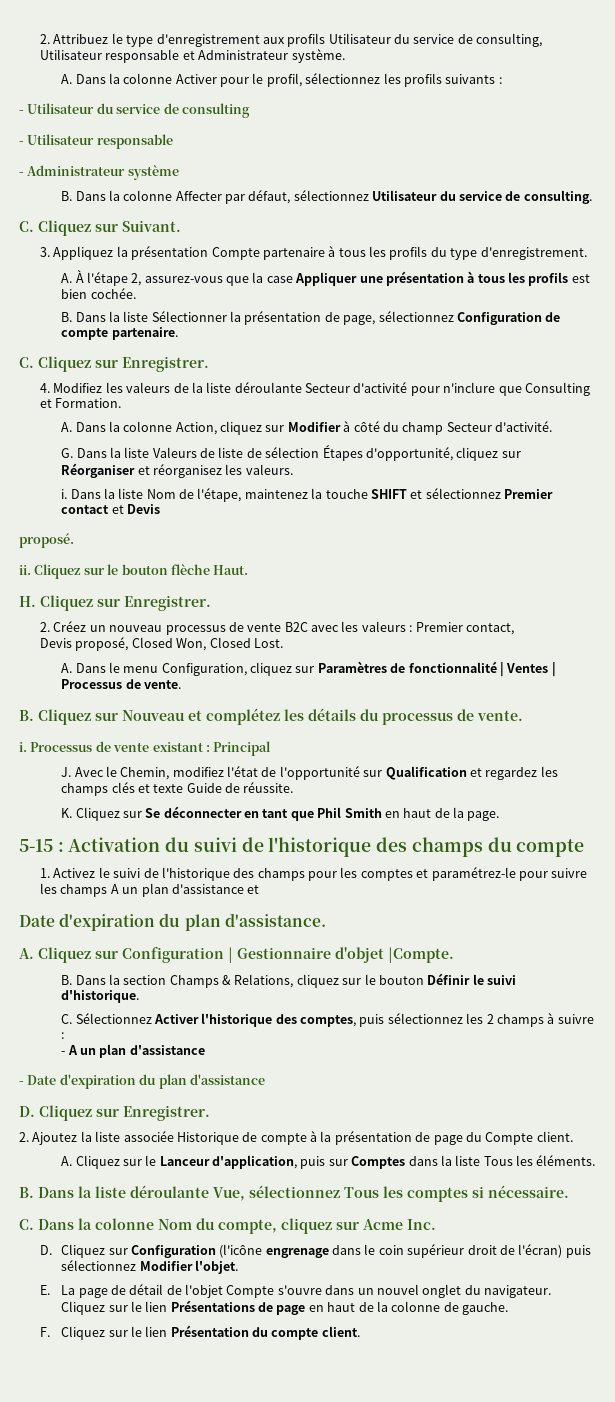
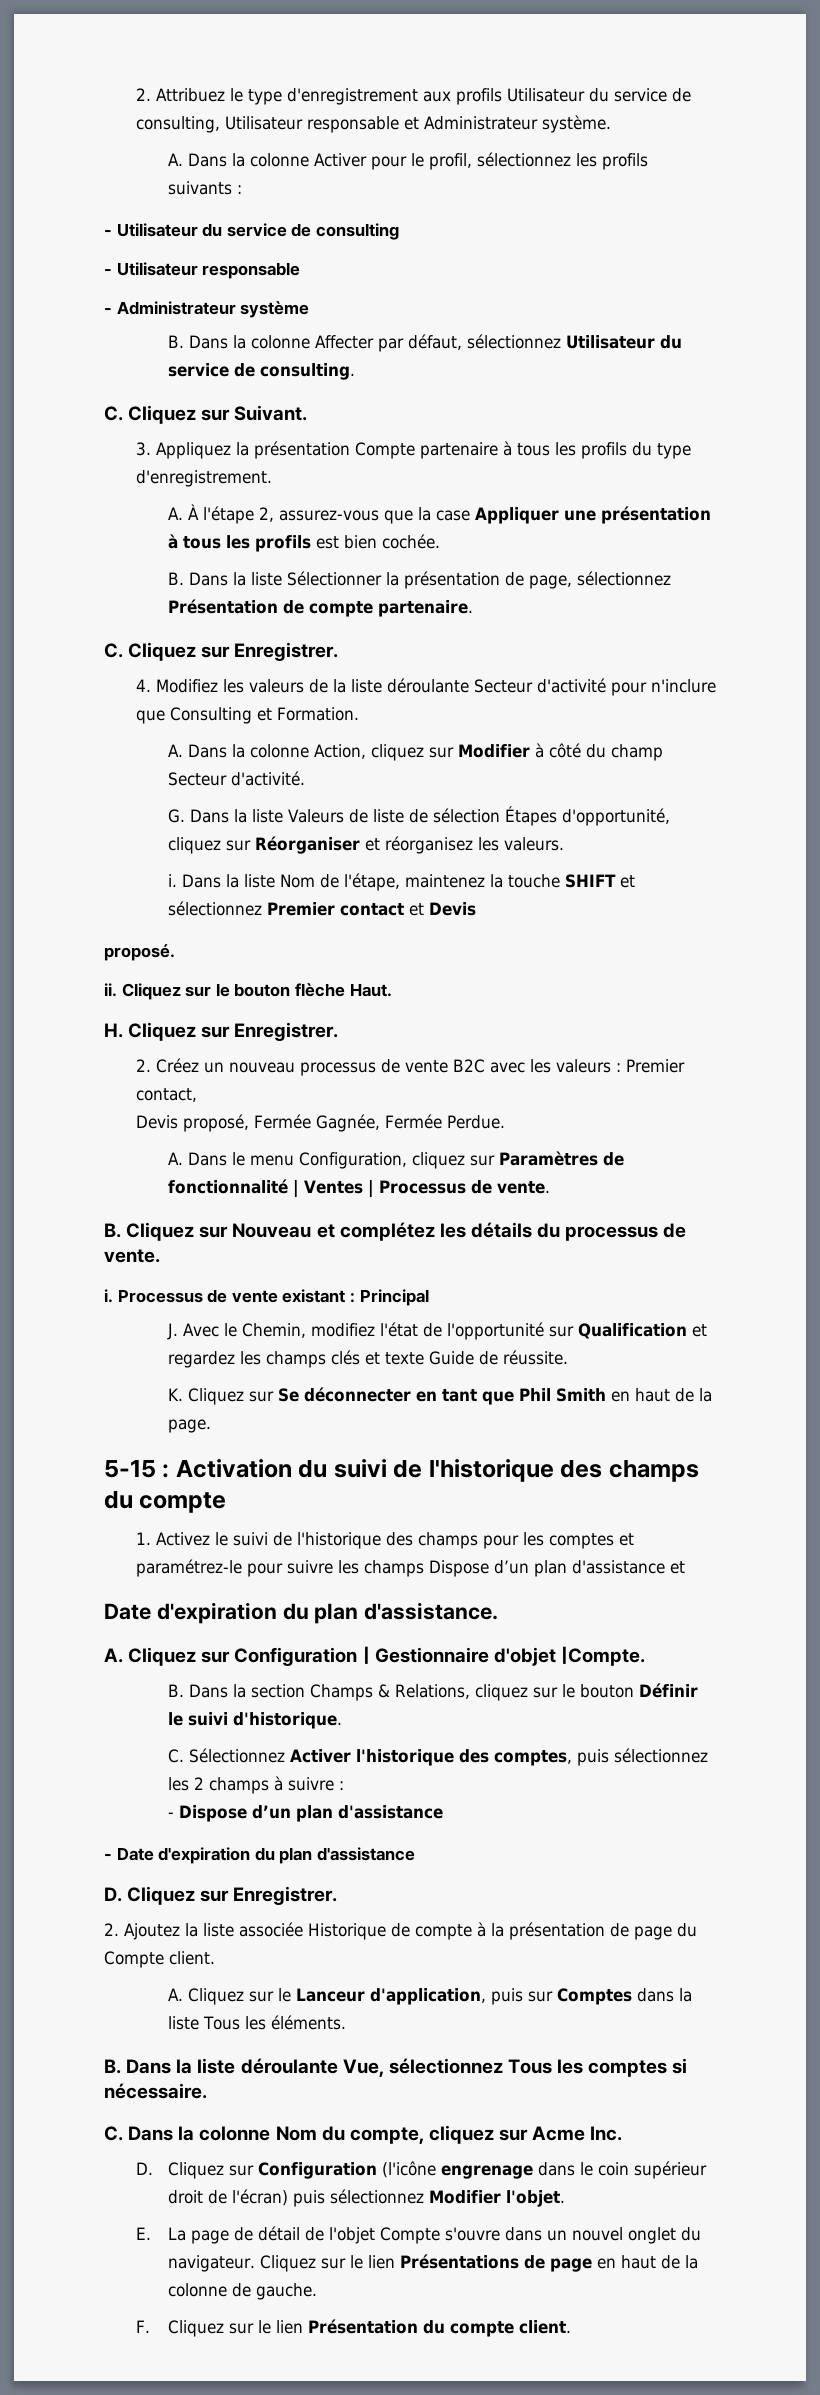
[456,312,542,325] Configuration -> [167,599,278,614] Présentation
[131,637,283,651] Closed Won, Closed Lost. -> [253,1114,505,1132] Fermée Gagnée, Fermée Perdue.
[110,884,139,894] A un -> [428,1560,529,1577] Dispose d’un
[67,1045,96,1055] A un -> [178,1805,291,1822] Dispose d’un

